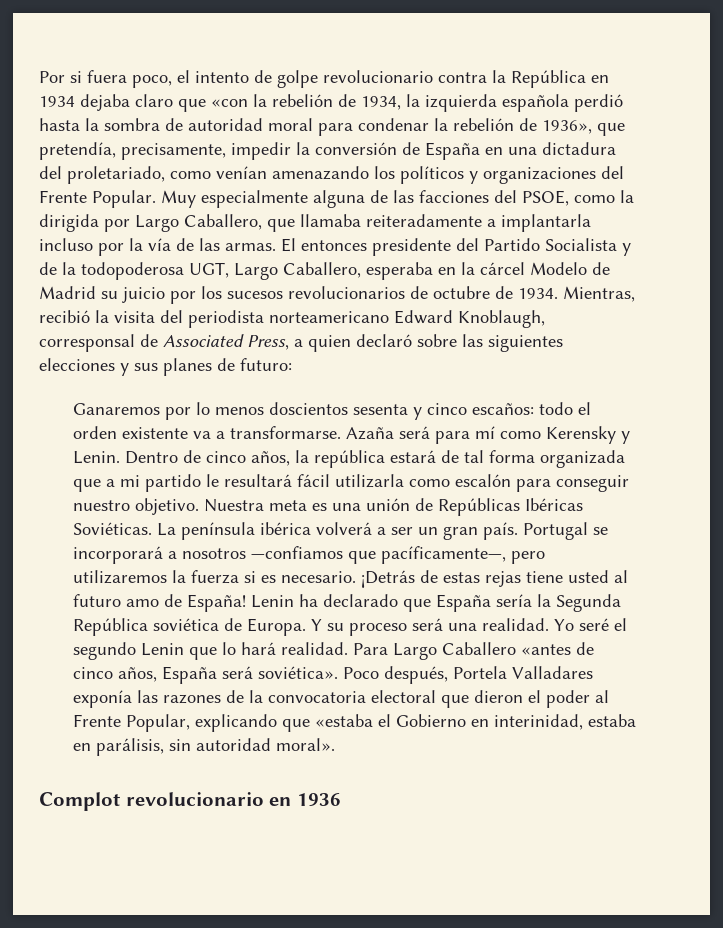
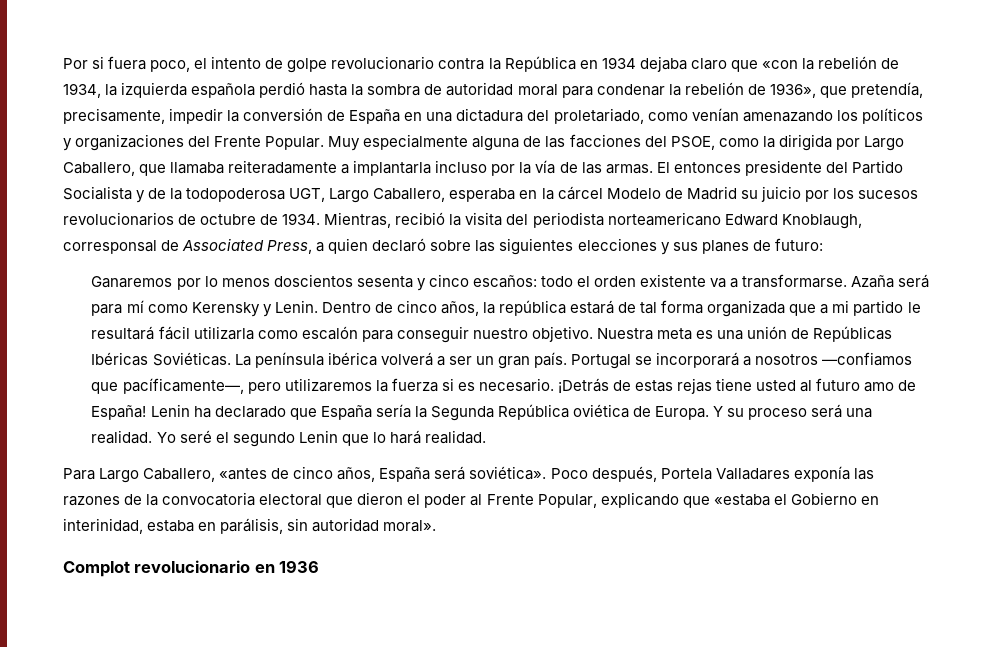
[153,618,220,631] soviética -> [572,404,629,418] oviética
(349, 648) none -> (486, 437) //
[442,642,517,655] Caballero -> [143,468,216,482] Caballero,

